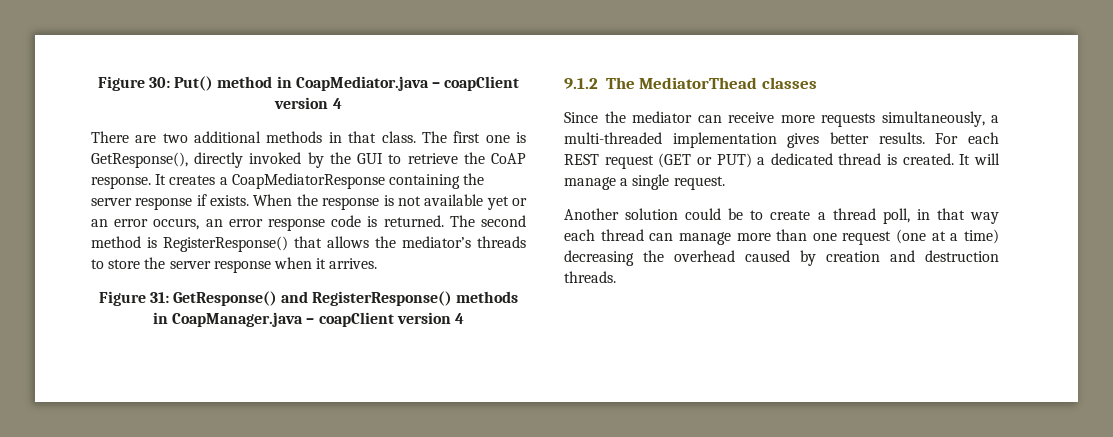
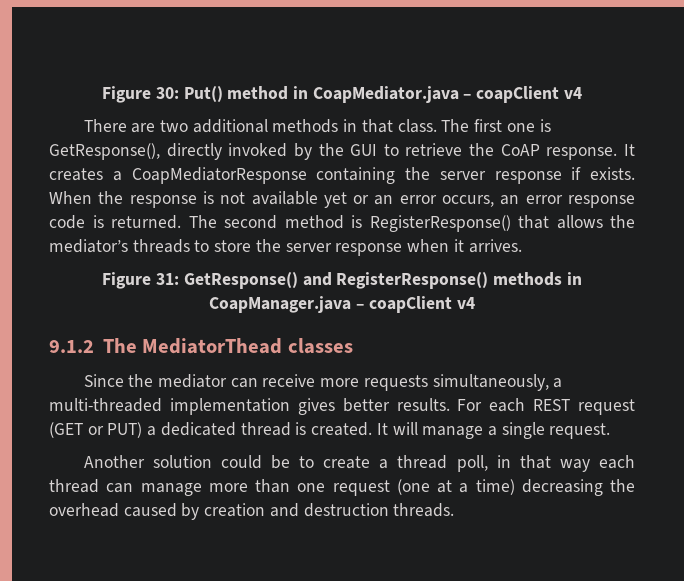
[274,97,342,109] version 4 -> [563,87,582,99] v4
[396,312,464,324] version 4 -> [456,297,475,309] v4

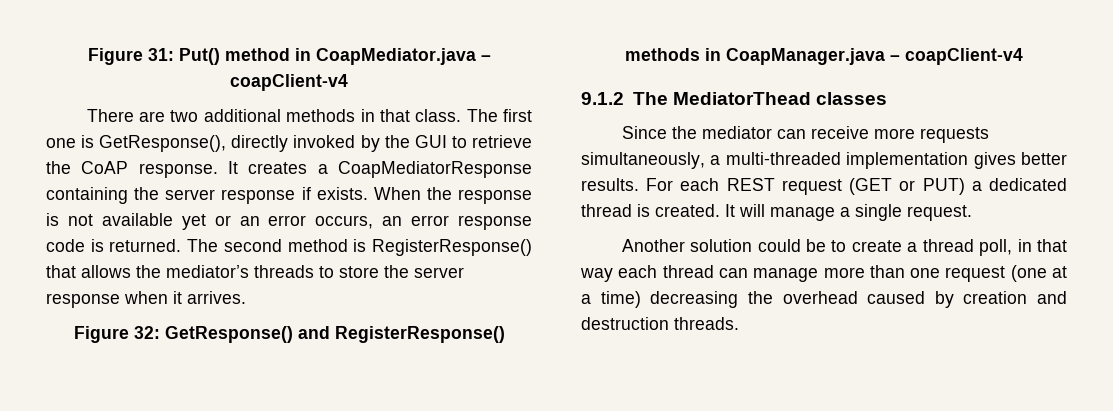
[102,86,179,103] Figure 30: -> [87,48,174,65] Figure 31:
[476,86,582,103] coapClient v4 -> [230,74,348,91] coapClient-v4
[156,273,180,285] 31: -> [133,326,160,339] 32:
[368,296,475,313] coapClient v4 -> [905,48,1023,65] coapClient-v4

